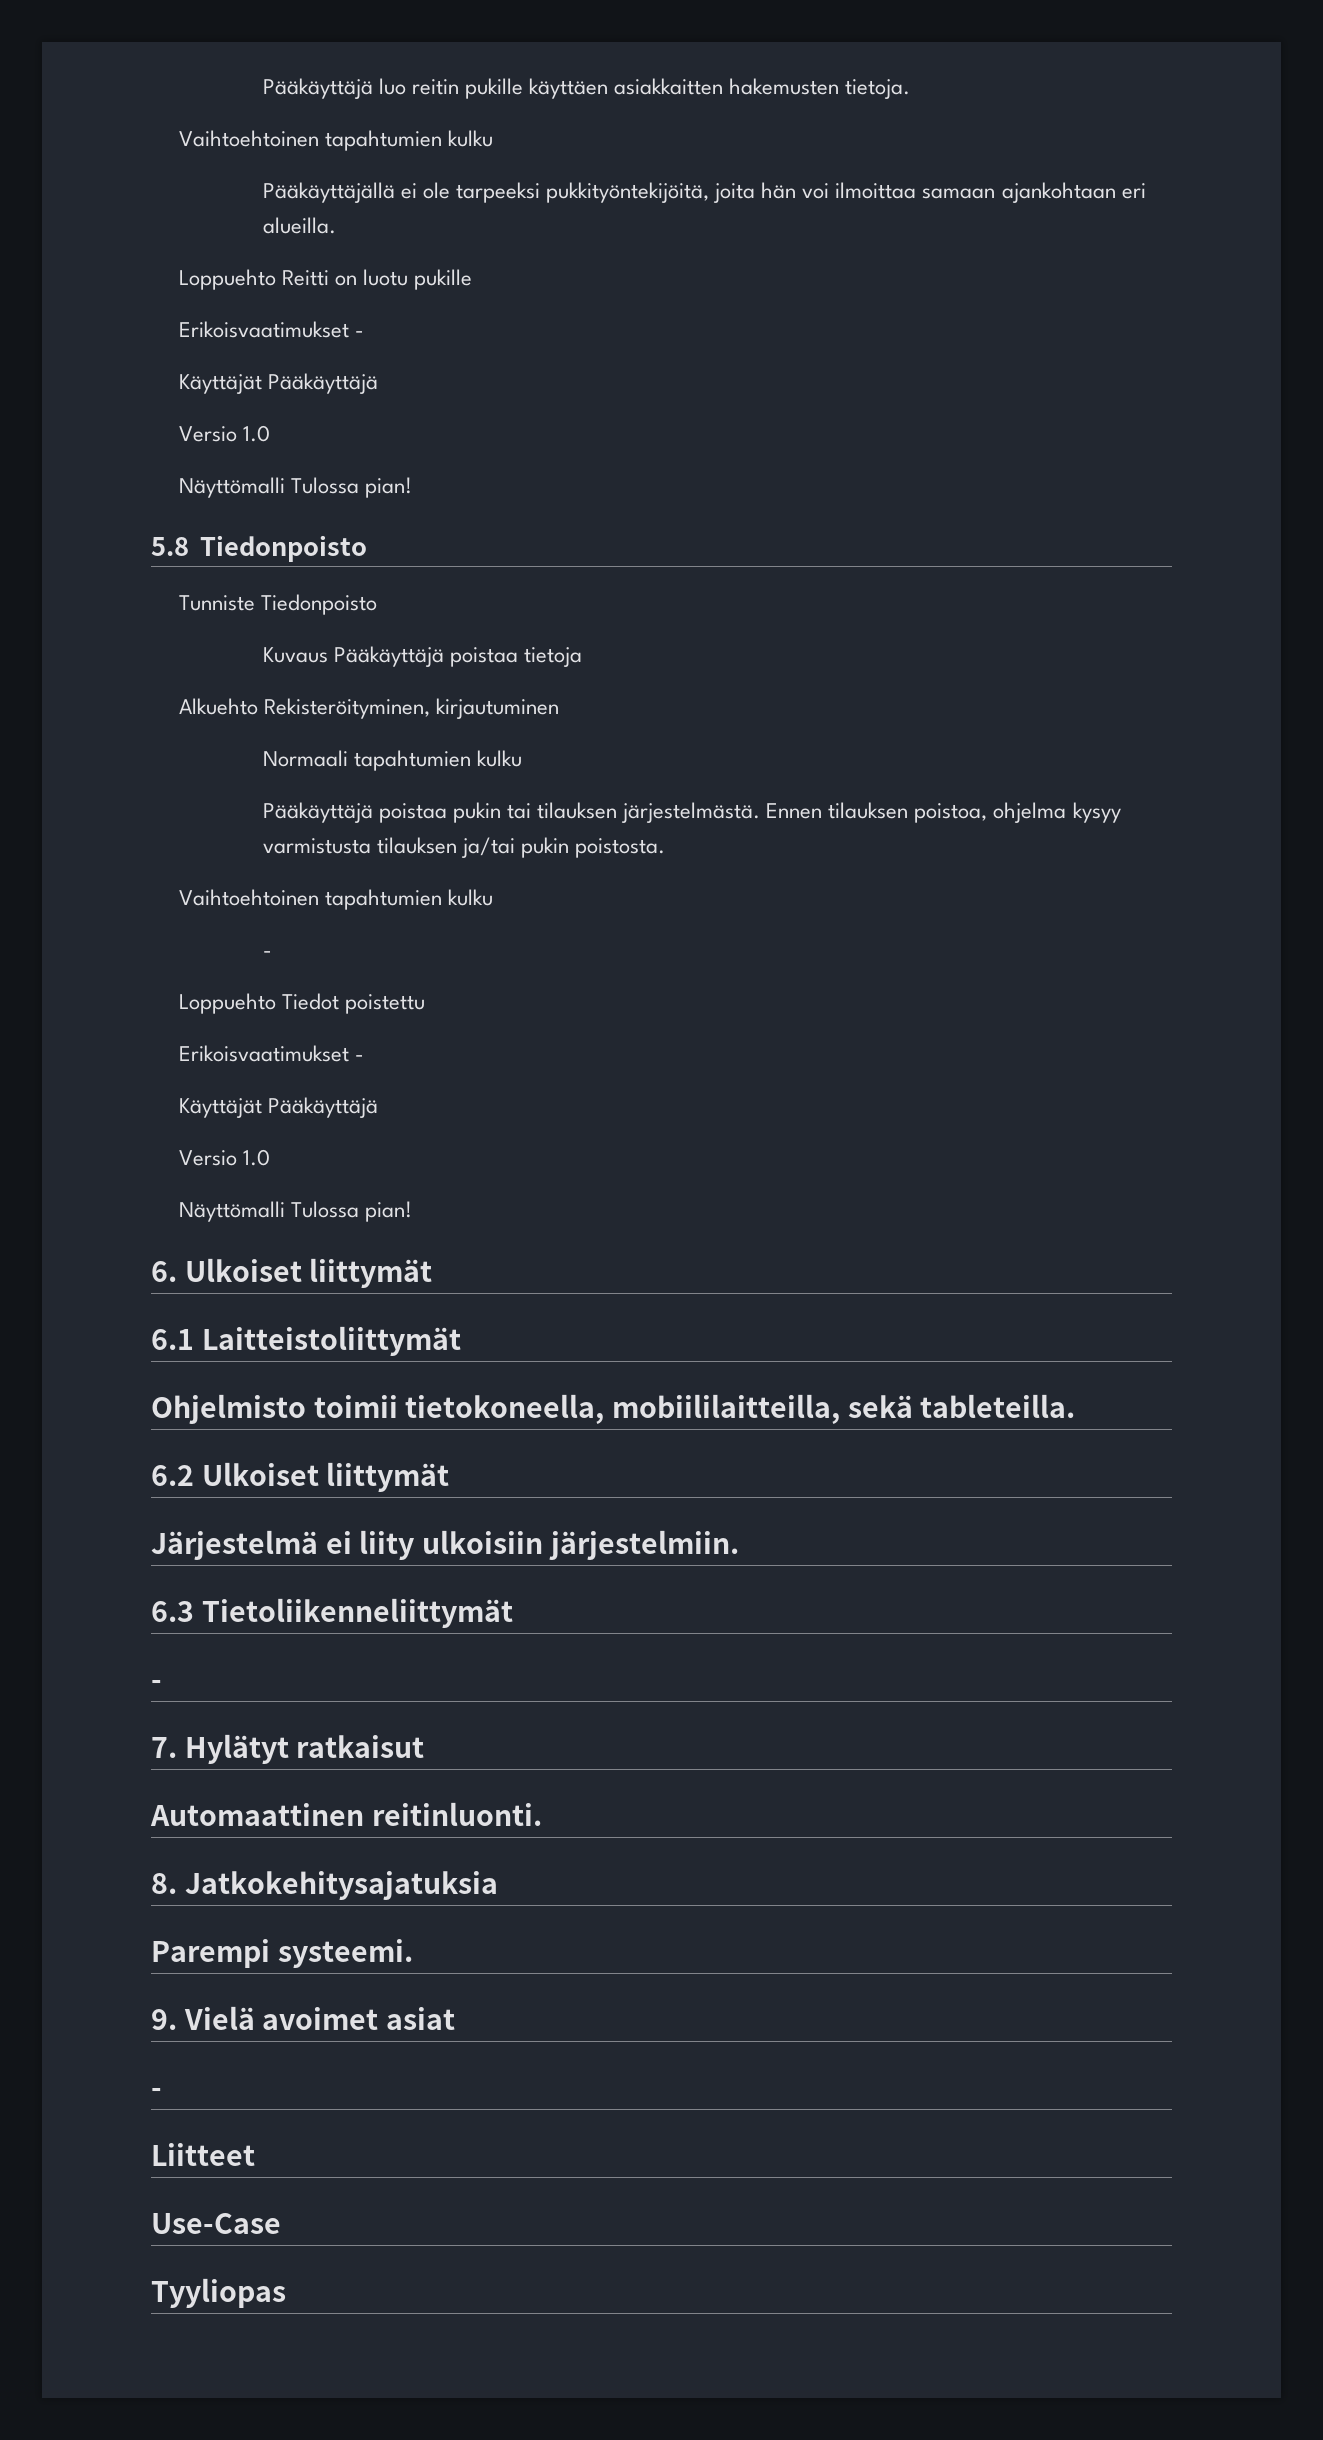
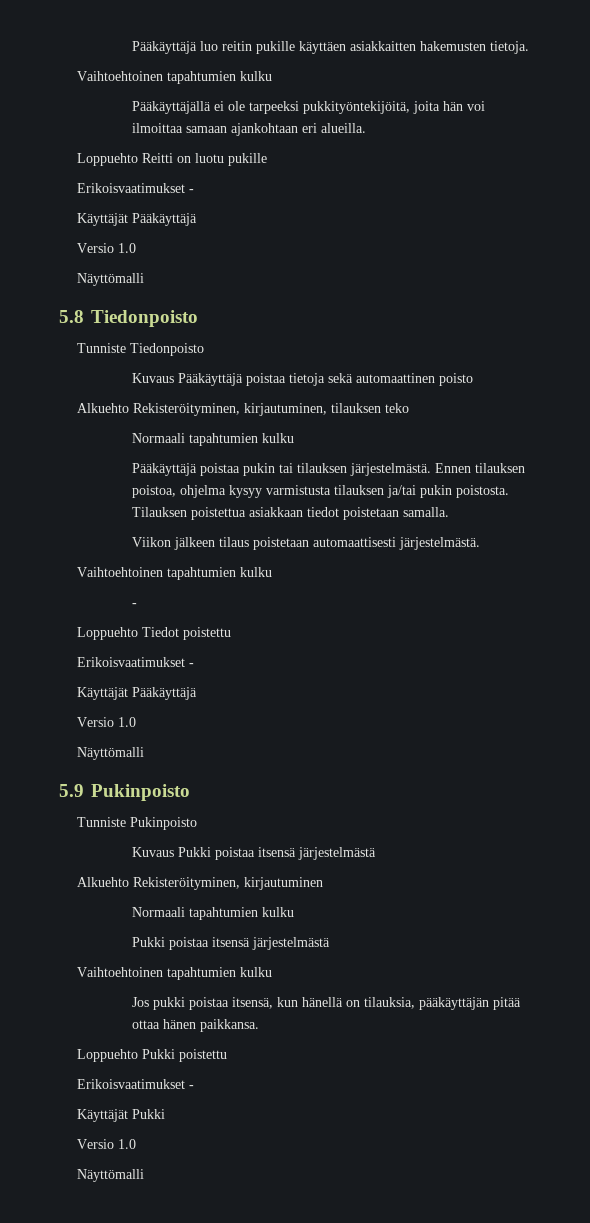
[291,477,413,498] Tulossa pian! -> (145, 279) none
[178,698,560,719] // Alkuehto Rekisteröityminen, kirjautuminen -> [328,373,474,386] [77,403,410,416] sekä automaattinen poisto // Alkuehto Rekisteröityminen, kirjautuminen, tilauksen teko
(666, 848) none -> [132,507,450,520] [132,537,481,550] Tilauksen poistettua asiakkaan tiedot poistetaan samalla. // Viikon jälkeen tilaus poistetaan automaattisesti järjestelmästä.
[291,1201,413,1222] [151,1258,433,1288] [151,1326,461,1356] [151,1394,1076,1424] [151,1462,450,1492] [151,1530,739,1560] [151,1598,513,1628] [151,1680,162,1690] [151,1734,425,1764] [150,1802,542,1826] [151,1871,498,1900] [151,1939,413,1968] [151,2006,456,2030] [151,2088,162,2098] [151,2143,255,2166] [151,2213,281,2234] [151,2278,286,2308] Tulossa pian! // 6. Ulkoiset liittymät // 6.1 Laitteistoliittymät // Ohjelmisto toimii tietokoneella, mobiililaitteilla, sekä tableteilla. // 6.2 Ulkoiset liittymät // Järjestelmä ei liity ulkoisiin järjestelmiin. // 6.3 Tietoliikenneliittymät // - // 7. Hylätyt ratkaisut // Automaattinen reitinluonti. // 8. Jatkokehitysajatuksia // Parempi systeemi. // 9. Vielä avoimet asiat // - // Liitteet // Use-Case // Tyyliopas -> [59,784,190,801] [77,817,198,830] [132,847,377,860] [77,877,324,890] [132,907,295,920] [132,937,331,950] [77,967,273,980] [132,997,522,1010] [132,1019,260,1032] [77,1049,228,1062] [77,1079,195,1089] [77,1109,166,1122] [77,1139,137,1149] [77,1169,145,1182] // 5.9 Pukinpoisto // Tunniste Pukinpoisto // Kuvaus Pukki poistaa itsensä järjestelmästä // Alkuehto Rekisteröityminen, kirjautuminen // Normaali tapahtumien kulku // Pukki poistaa itsensä järjestelmästä // Vaihtoehtoinen tapahtumien kulku // Jos pukki poistaa itsensä, kun hänellä on tilauksia, pääkäyttäjän pitää ottaa hänen paikkansa. // Loppuehto Pukki poistettu // Erikoisvaatimukset - // Käyttäjät Pukki // Versio 1.0 // Näyttömalli

